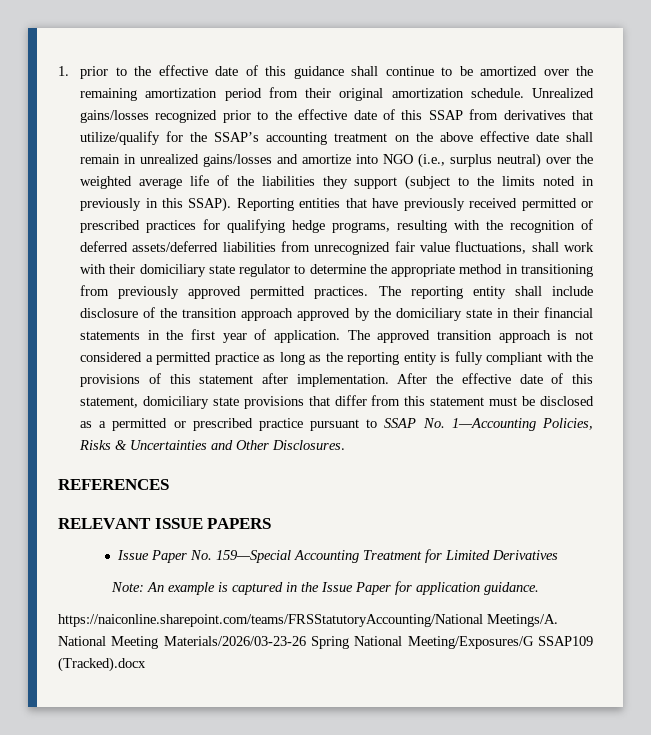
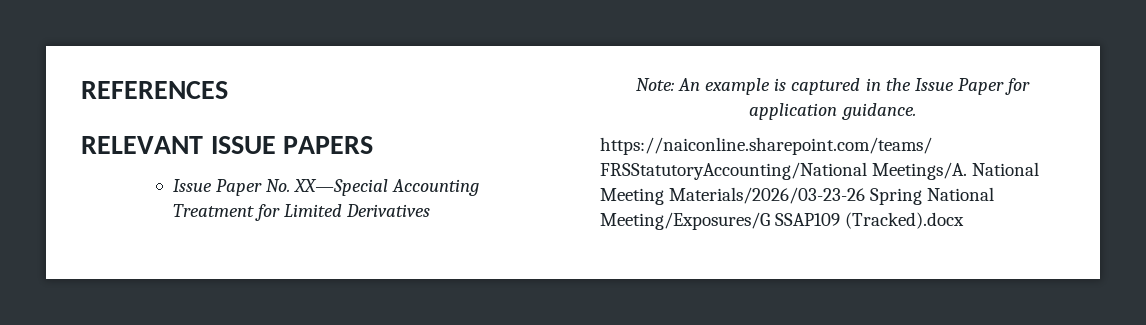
[58,65,593,79] [80,87,594,101] [80,109,593,123] [80,131,593,145] [80,153,593,168] [80,175,595,190] [80,197,593,212] [80,219,593,233] [80,241,594,255] [80,264,593,277] [80,285,593,299] [80,307,594,321] [80,329,593,343] [80,351,593,365] [80,373,594,387] [80,395,594,409] [80,418,594,431] [79,440,346,450] 1. prior to the effective date of this guidance shall continue to be amortized over the remaining amortization period from their original amortization schedule. Unrealized gains/losses recognized prior to the effective date of this SSAP from derivatives that utilize/qualify for the SSAP’s accounting treatment on the above effective date shall remain in unrealized gains/losses and amortize into NGO (i.e., surplus neutral) over the weighted average life of the liabilities they support (subject to the limits noted in previously in this SSAP). Reporting entities that have previously received permitted or prescribed practices for qualifying hedge programs, resulting with the recognition of deferred assets/deferred liabilities from unrecognized fair value fluctuations, shall work with their domiciliary state regulator to determine the appropriate method in transitioning from previously approved permitted practices. The reporting entity shall include disclosure of the transition approach approved by the domiciliary state in their financial statements in the first year of application. The approved transition approach is not considered a permitted practice as long as the reporting entity is fully compliant with the provisions of this statement after implementation. After the effective date of this statement, domiciliary state provisions that differ from this statement must be disclosed as a permitted or prescribed practice pursuant to SSAP No. 1—Accounting Policies, Risks & Uncertainties and Other Disclosures. // -> (81, 90) none
[216,550,292,563] 159—Special -> [294,179,389,196] XX—Special

